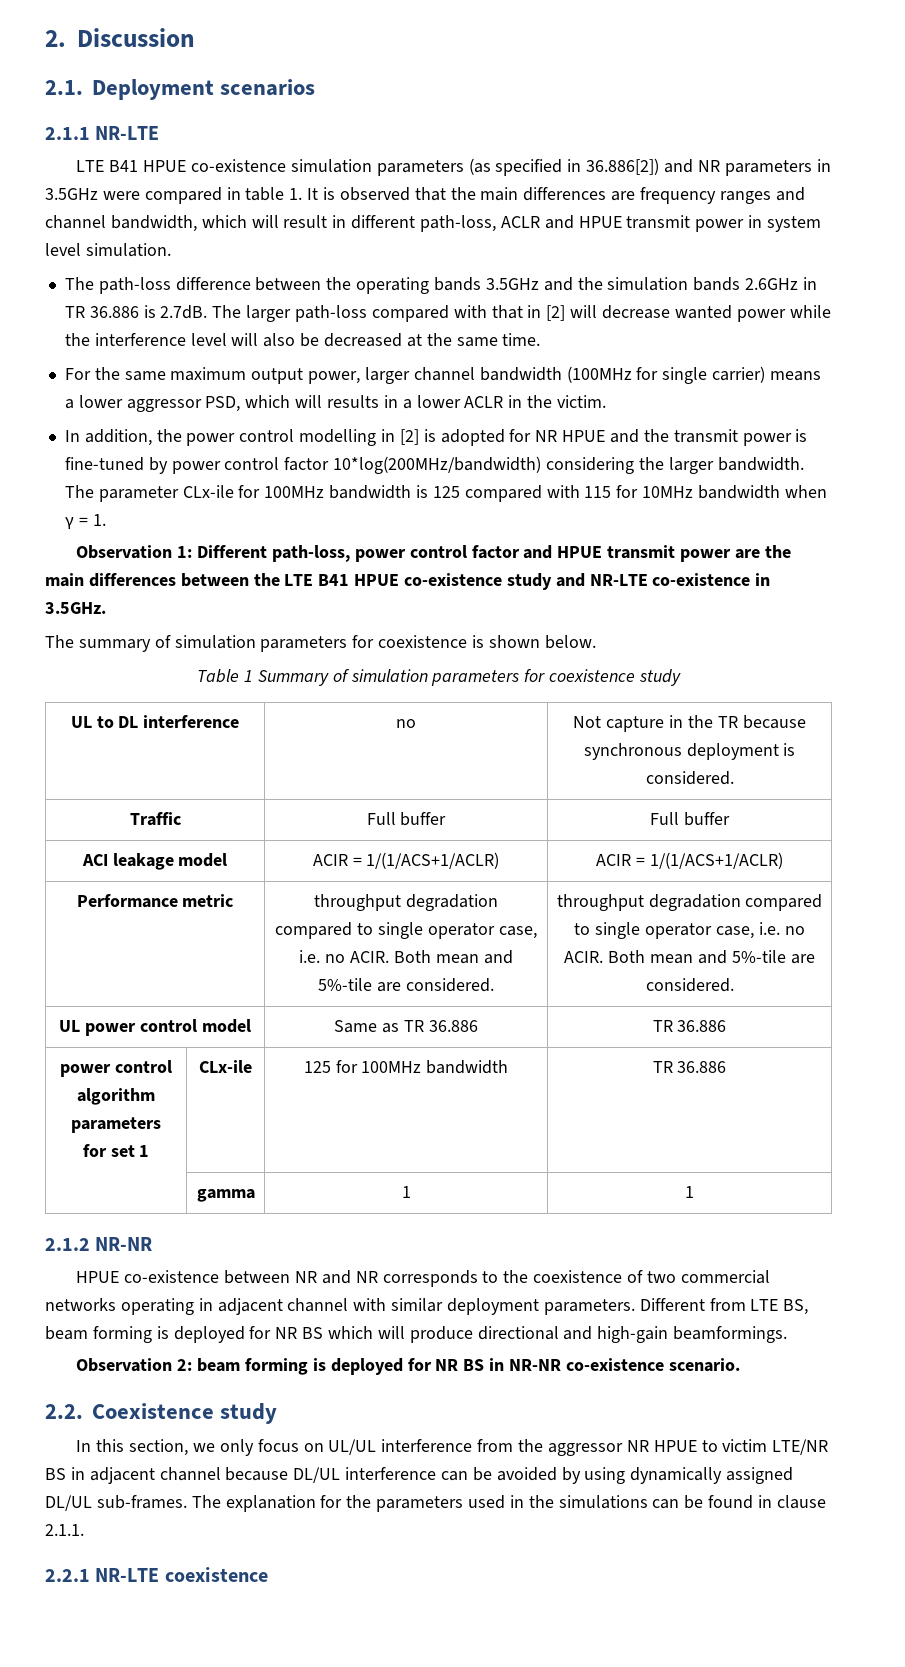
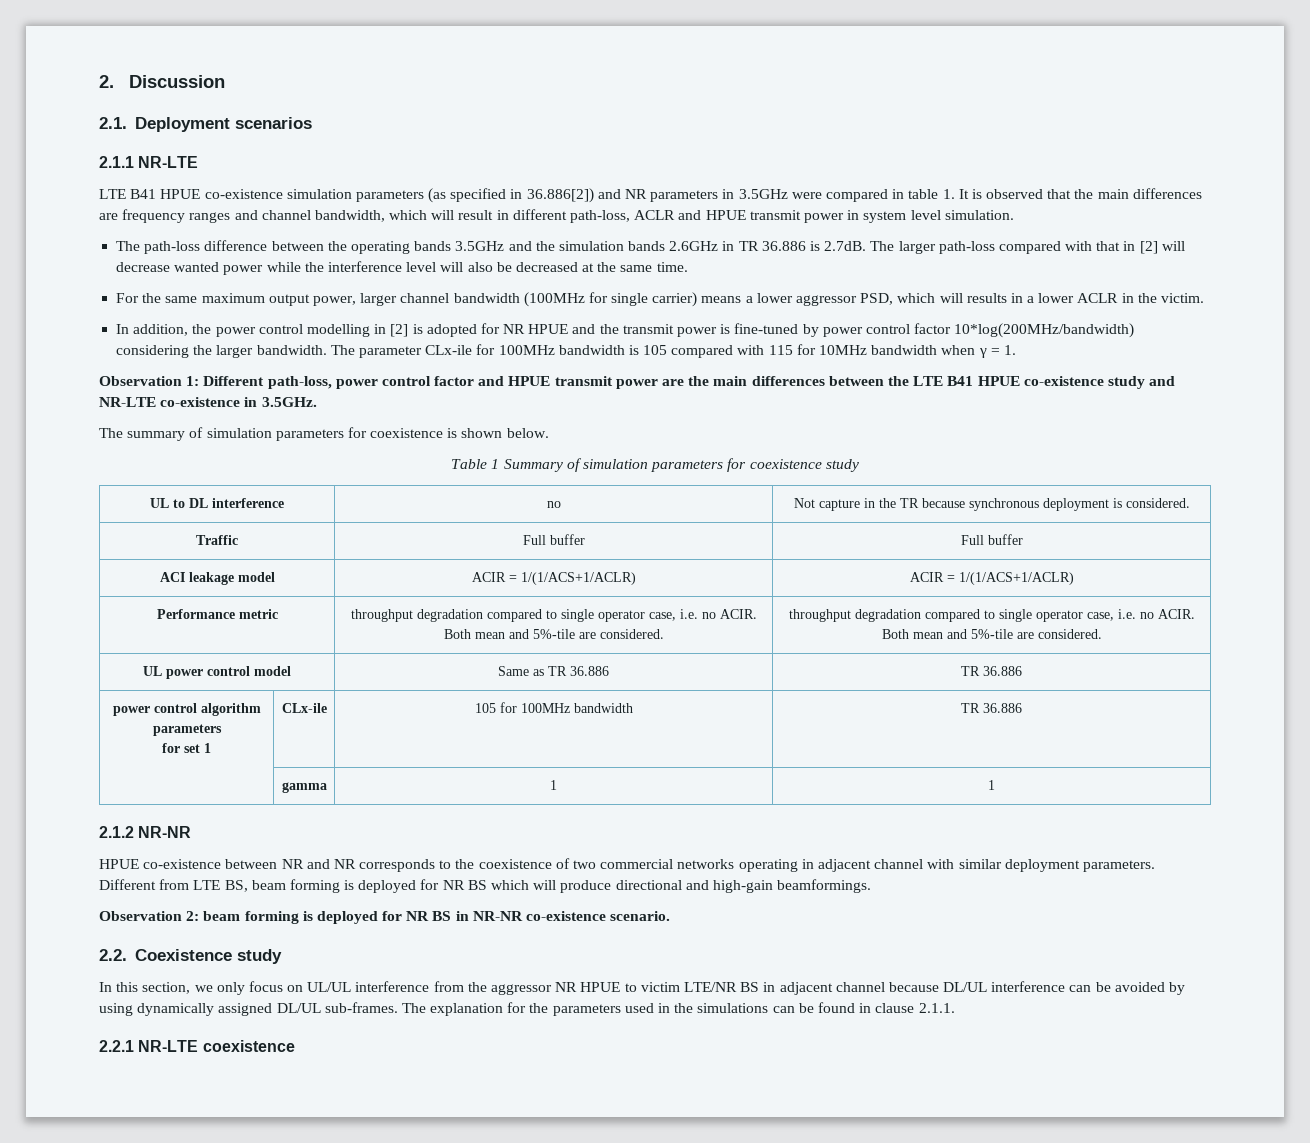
[432,486,460,498] 125 -> [643,345,668,355] 105
[303,1061,331,1073] 125 -> [474,703,496,713] 105

